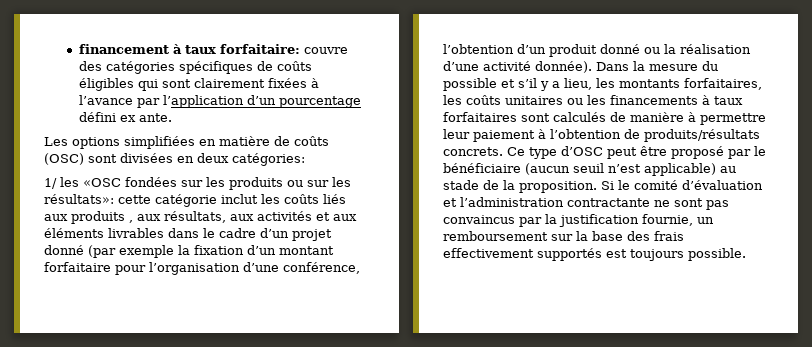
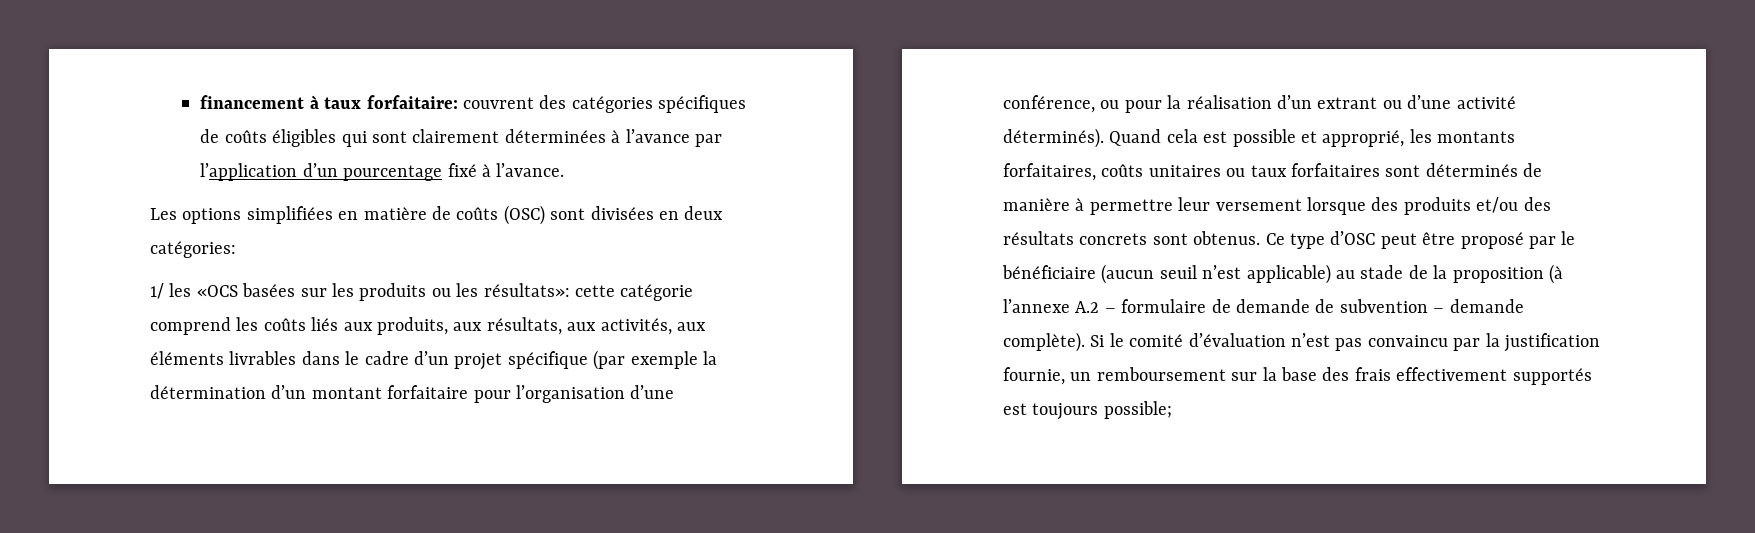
[303,47,348,54] couvre -> [463,97,535,109] couvrent
[267,78,307,88] fixées -> [504,129,606,143] déterminées
[78,112,172,122] défini ex ante. -> [447,163,565,177] fixé à l’avance.
[83,177,177,187] «OSC fondées -> [196,283,296,297] «OCS basées
[307,180,329,187] sur -> (451, 292) none
[221,194,258,204] inclut -> [150,317,231,335] comprend
[71,211,133,224] produits , -> [377,317,448,335] produits,
[257,211,330,221] activités et -> [600,318,672,335] activités,
[44,245,84,255] donné -> [507,351,588,369] spécifique
[194,245,244,255] fixation -> [150,385,266,399] détermination
[443,44,751,57] [443,61,718,73] [443,78,592,91] l’obtention d’un produit donné ou la réalisation d’une activité donnée). Dans la mesure du possible et s’il y a lieu, -> [1100,95,1516,113] [1003,128,1405,148] ou pour la réalisation d’un extrant ou d’une activité déterminés). Quand cela est possible et approprié,
[443,95,462,105] les -> (1096, 172) none
[587,95,710,105] les financements à -> (1246, 172) none
[553,112,606,122] calculés -> [1425,163,1518,177] déterminés
[473,129,760,142] [443,147,503,156] paiement à l’obtention de produits/résultats concrets. -> [1215,197,1551,215] [1003,231,1261,245] versement lorsque des produits et/ou des résultats concrets sont obtenus.
[519,180,763,193] [443,197,729,210] [443,215,515,224] proposition. Si le comité d’évaluation et l’administration contractante ne sont pas convaincus -> [1452,264,1563,284] [1003,299,1524,313] [1003,332,1448,352] proposition (à l’annexe A.2 – formulaire de demande de subvention – demande complète). Si le comité d’évaluation n’est pas convaincu
[688,248,746,261] possible. -> [1103,401,1172,419] possible;

